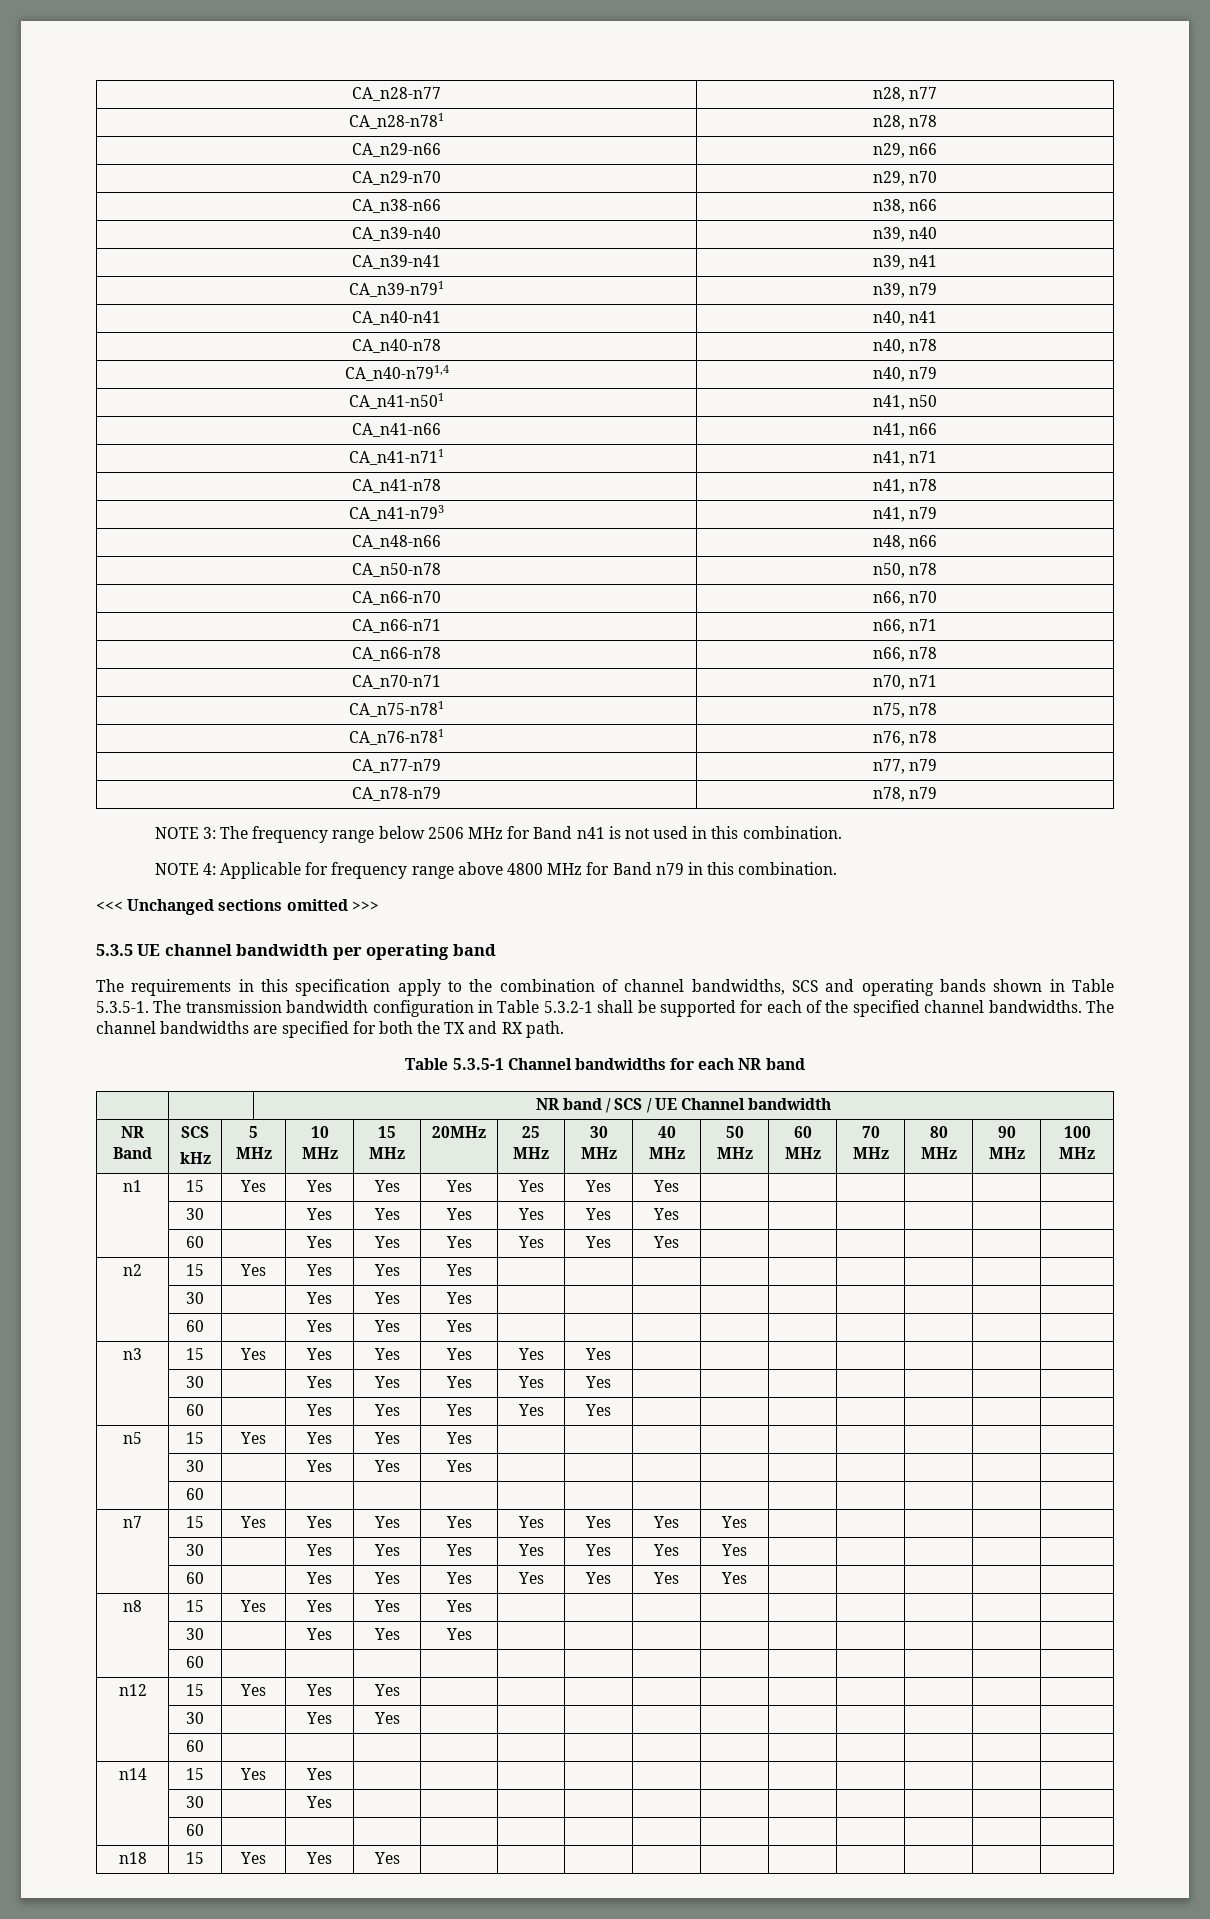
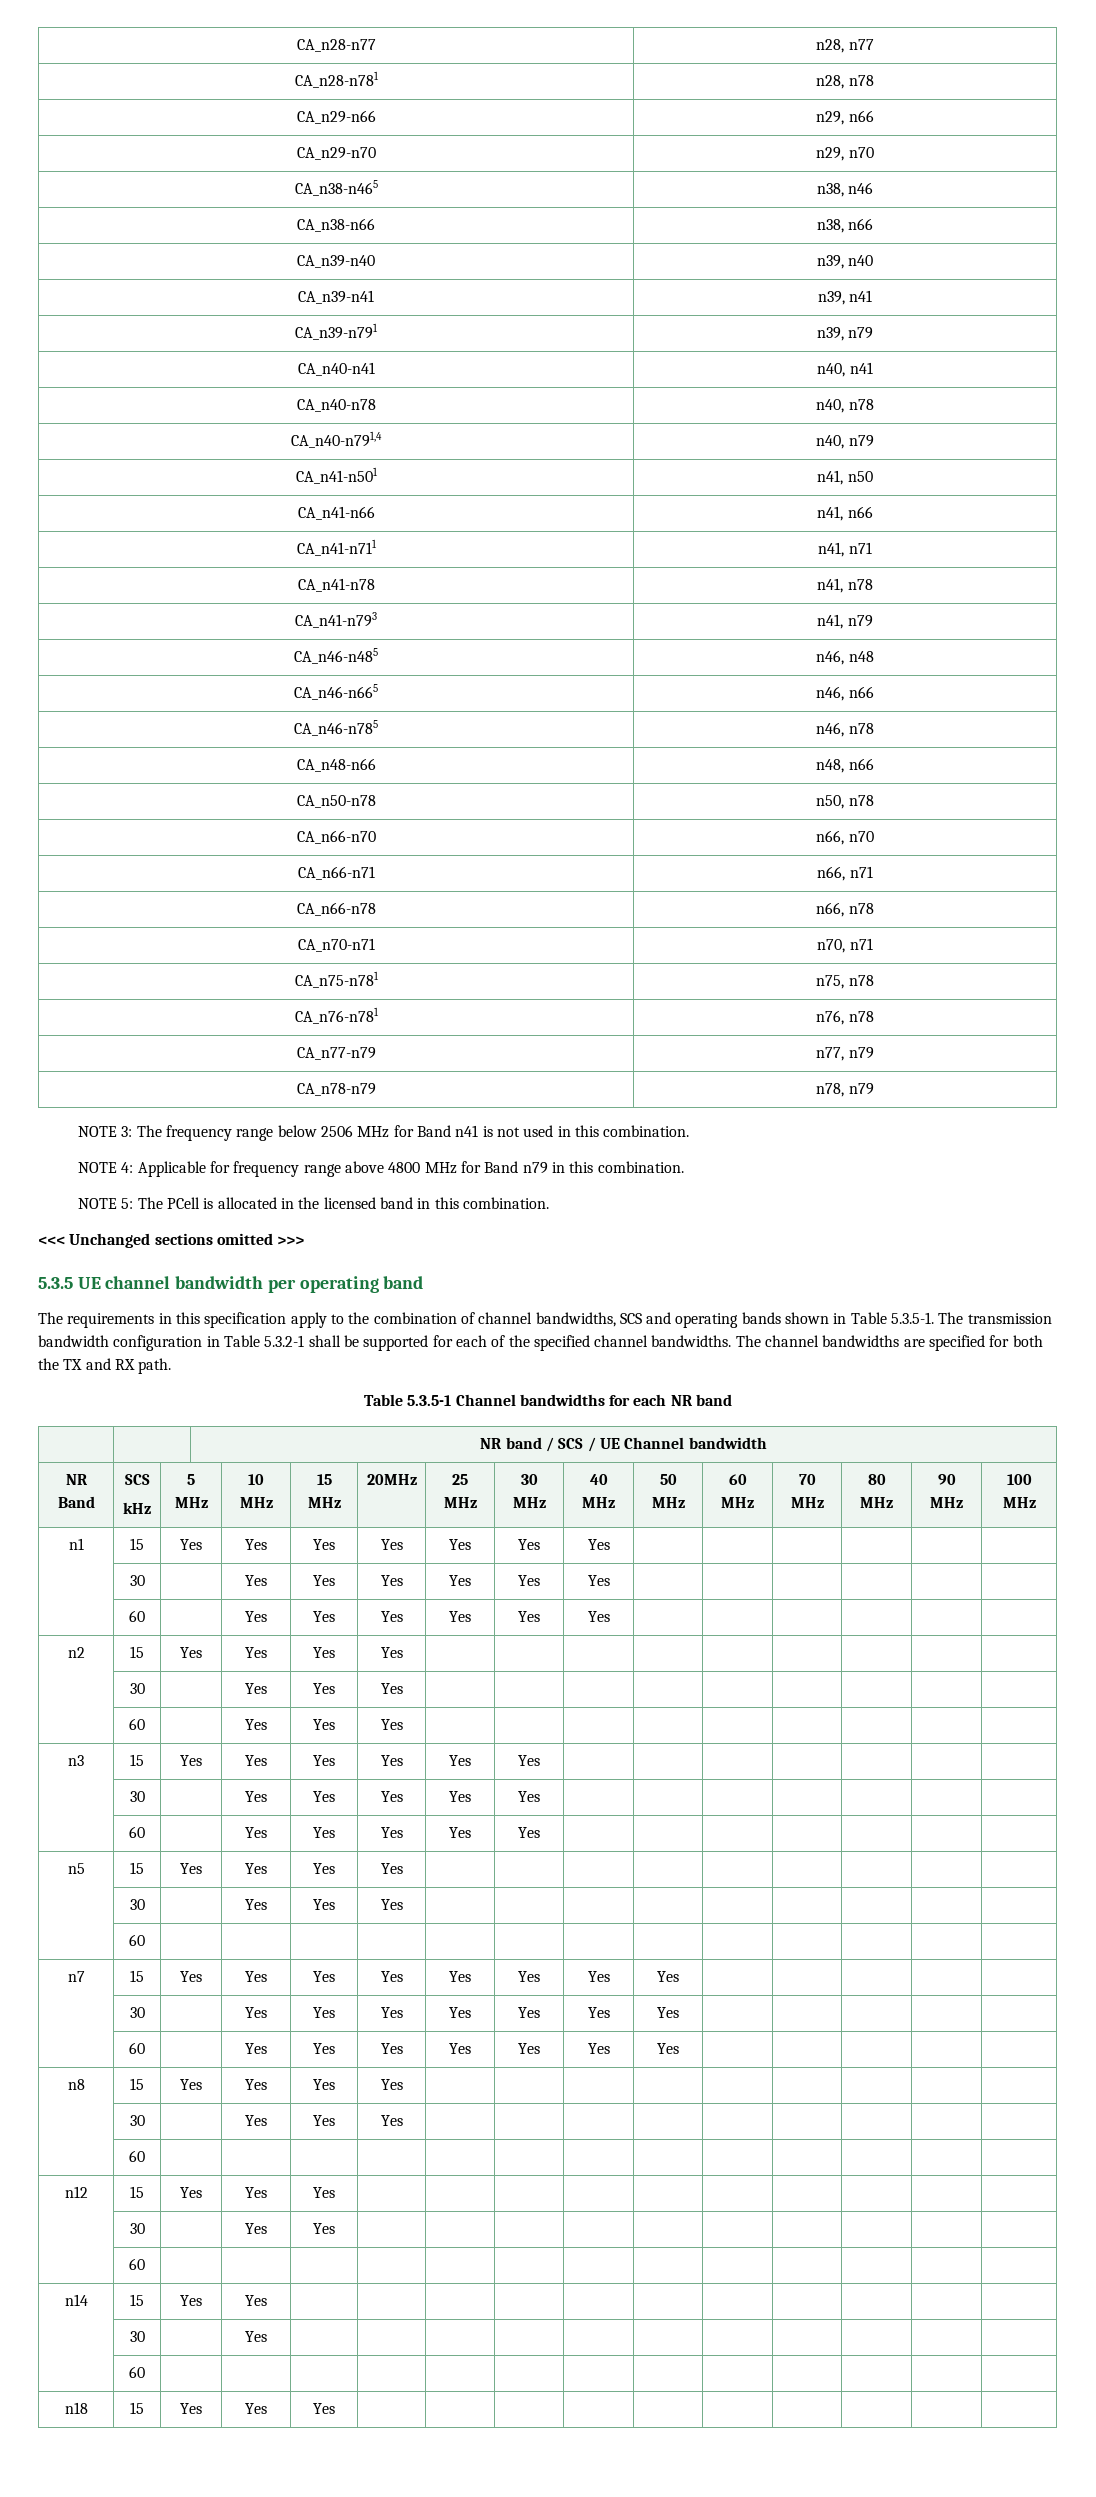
(938, 177) none -> [294,180,378,196] [816,182,874,197] // CA_n38-n465 | n38, n46
(938, 513) none -> [294,648,378,664] [816,650,874,665] [294,684,378,700] [816,686,874,701] [294,720,378,736] [816,722,874,737] // CA_n46-n485 | n46, n48 // CA_n46-n665 | n46, n66 // CA_n46-n785 | n46, n78
(838, 868) none -> [78,1197,549,1209] // NOTE 5: The PCell is allocated in the licensed band in this combination.

